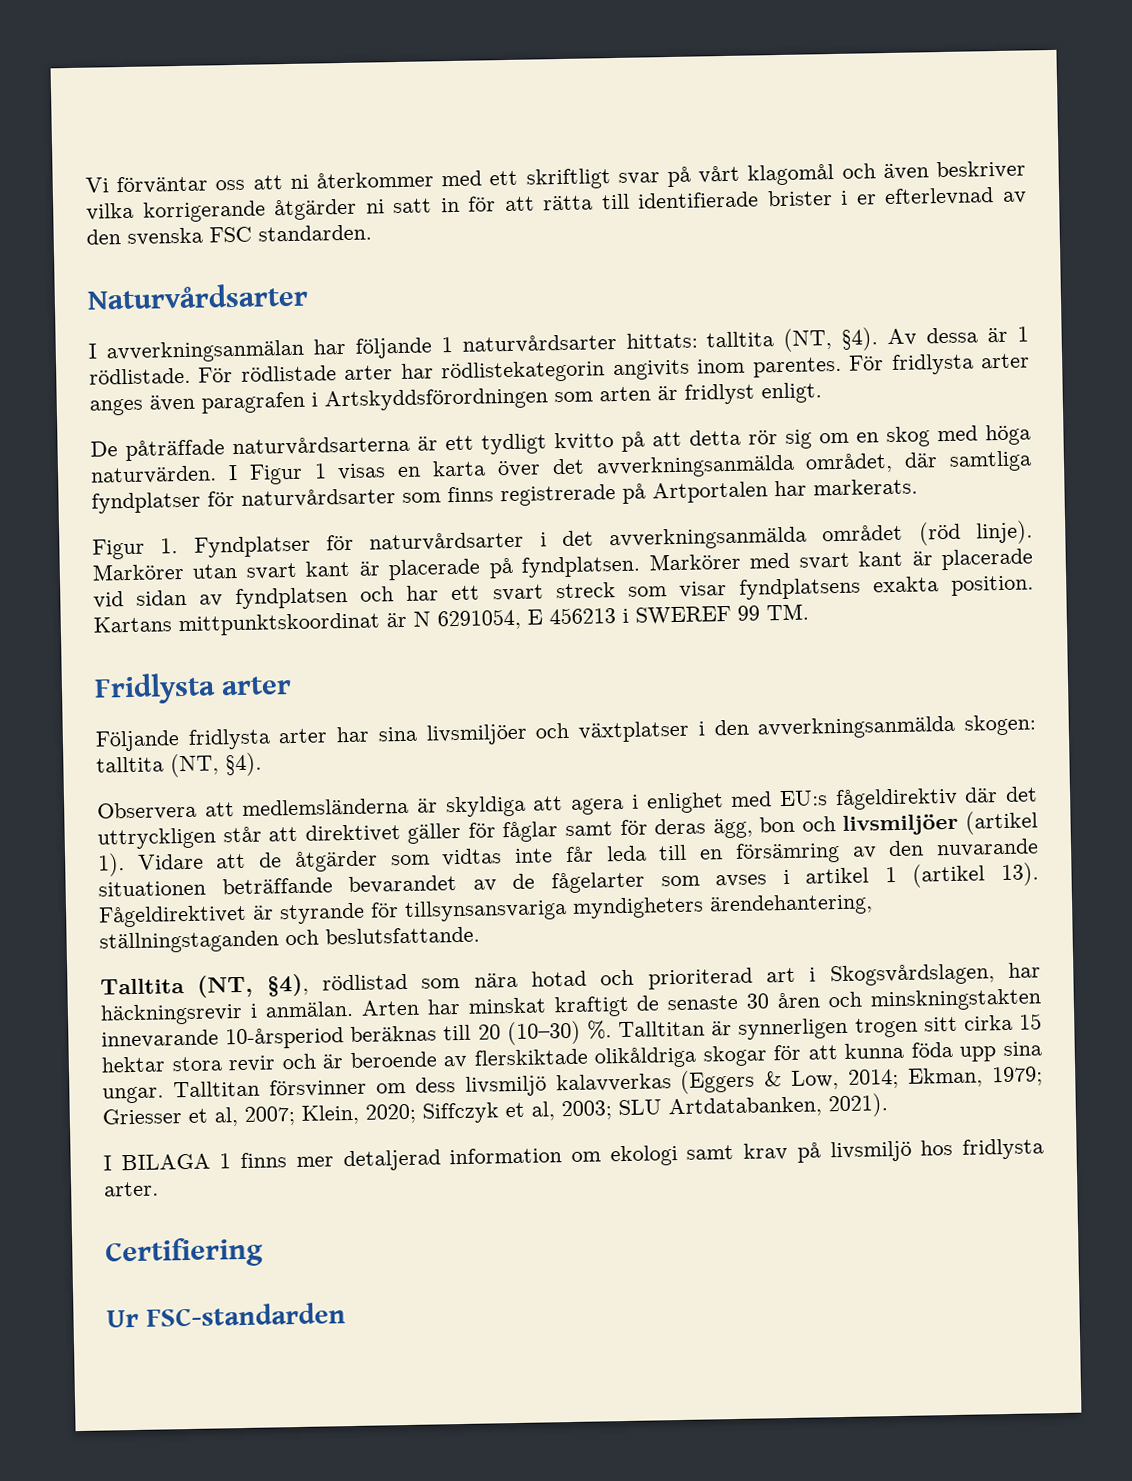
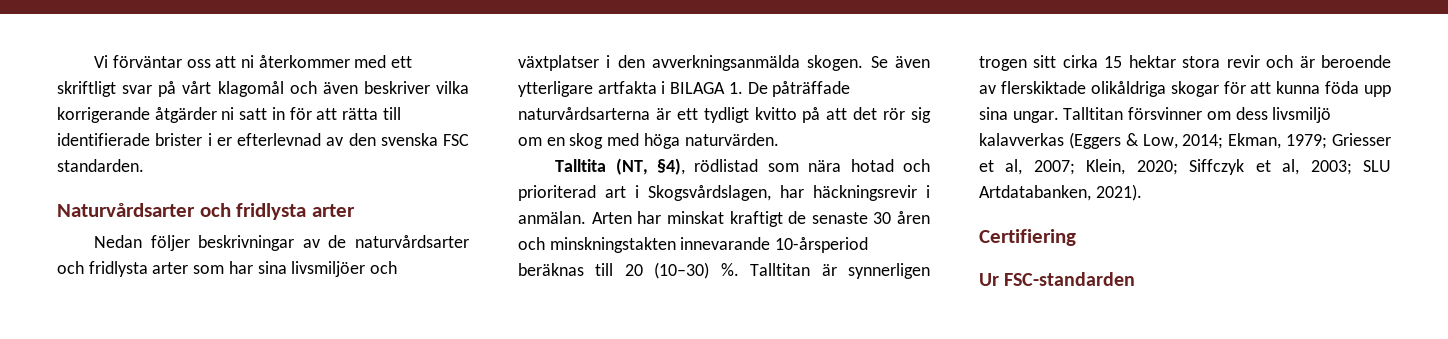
[88,326,1029,364] [89,353,1031,385] [89,382,822,416] // I avverkningsanmälan har följande 1 naturvårdsarter hittats: talltita (NT, §4). Av dessa är 1 rödlistade. För rödlistade arter har rödlistekategorin angivits inom parentes. För fridlysta arter anges även paragrafen i Artskyddsförordningen som arten är fridlyst enligt. // -> [199,203,355,220] [94,235,469,251] [57,261,398,277] [518,55,930,71] [518,81,743,97] och fridlysta arter // Nedan följer beskrivningar av de naturvårdsarter och fridlysta arter som har sina livsmiljöer och växtplatser i den avverkningsanmälda skogen. Se även ytterligare artfakta i BILAGA 1.
[689,429,741,446] detta -> [853,107,878,120] det
[227,450,1033,485] [91,478,918,514] [92,520,1033,560] [92,548,1033,581] [93,575,1035,610] [93,603,809,637] [94,672,293,705] [95,714,1037,752] [96,752,262,778] [97,786,1039,821] [97,810,1038,850] [97,838,1040,877] [98,862,1040,897] [98,893,873,928] [99,926,480,954] I Figur 1 visas en karta över det avverkningsanmälda området, där samtliga fyndplatser för naturvårdsarter som finns registrerade på Artportalen har markerats. // Figur 1. Fyndplatser för naturvårdsarter i det avverkningsanmälda området (röd linje). Markörer utan svart kant är placerade på fyndplatsen. Markörer med svart kant är placerade vid sidan av fyndplatsen och har ett svart streck som visar fyndplatsens exakta position. Kartans mittpunktskoordinat är N 6291054, E 456213 i SWEREF 99 TM. // Fridlysta arter // Följande fridlysta arter har sina livsmiljöer och växtplatser i den avverkningsanmälda skogen: talltita (NT, §4). // Observera att medlemsländerna är skyldiga att agera i enlighet med EU:s fågeldirektiv där det uttryckligen står att direktivet gäller för fåglar samt för deras ägg, bon och livsmiljöer (artikel 1). Vidare att de åtgärder som vidtas inte får leda till en försämring av den nuvarande situationen beträffande bevarandet av de fågelarter som avses i artikel 1 (artikel 13). Fågeldirektivet är styrande för tillsynsansvariga myndigheters ärendehantering, ställningstaganden och beslutsfattande. -> (779, 139) none
[103,1138,1044,1172] [104,1181,159,1197] // I BILAGA 1 finns mer detaljerad information om ekologi samt krav på livsmiljö hos fridlysta arter. -> (1142, 192) none

